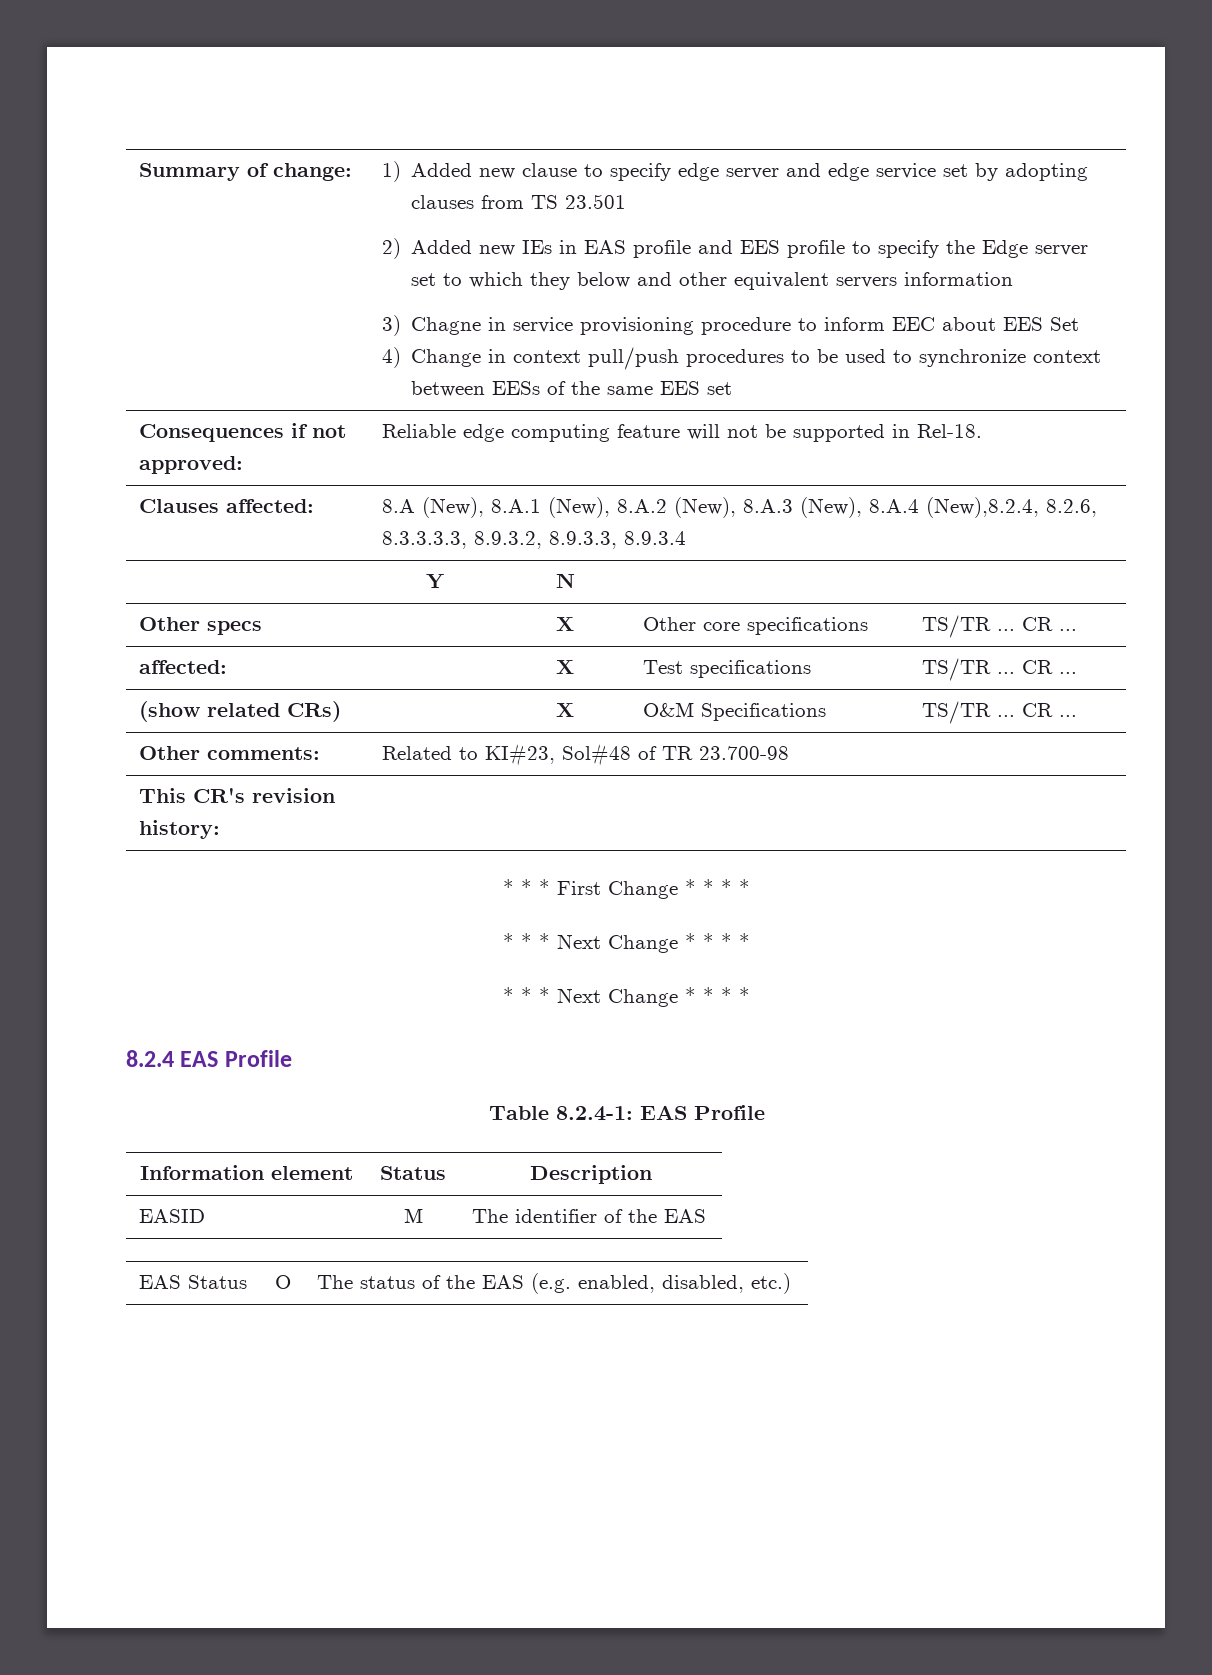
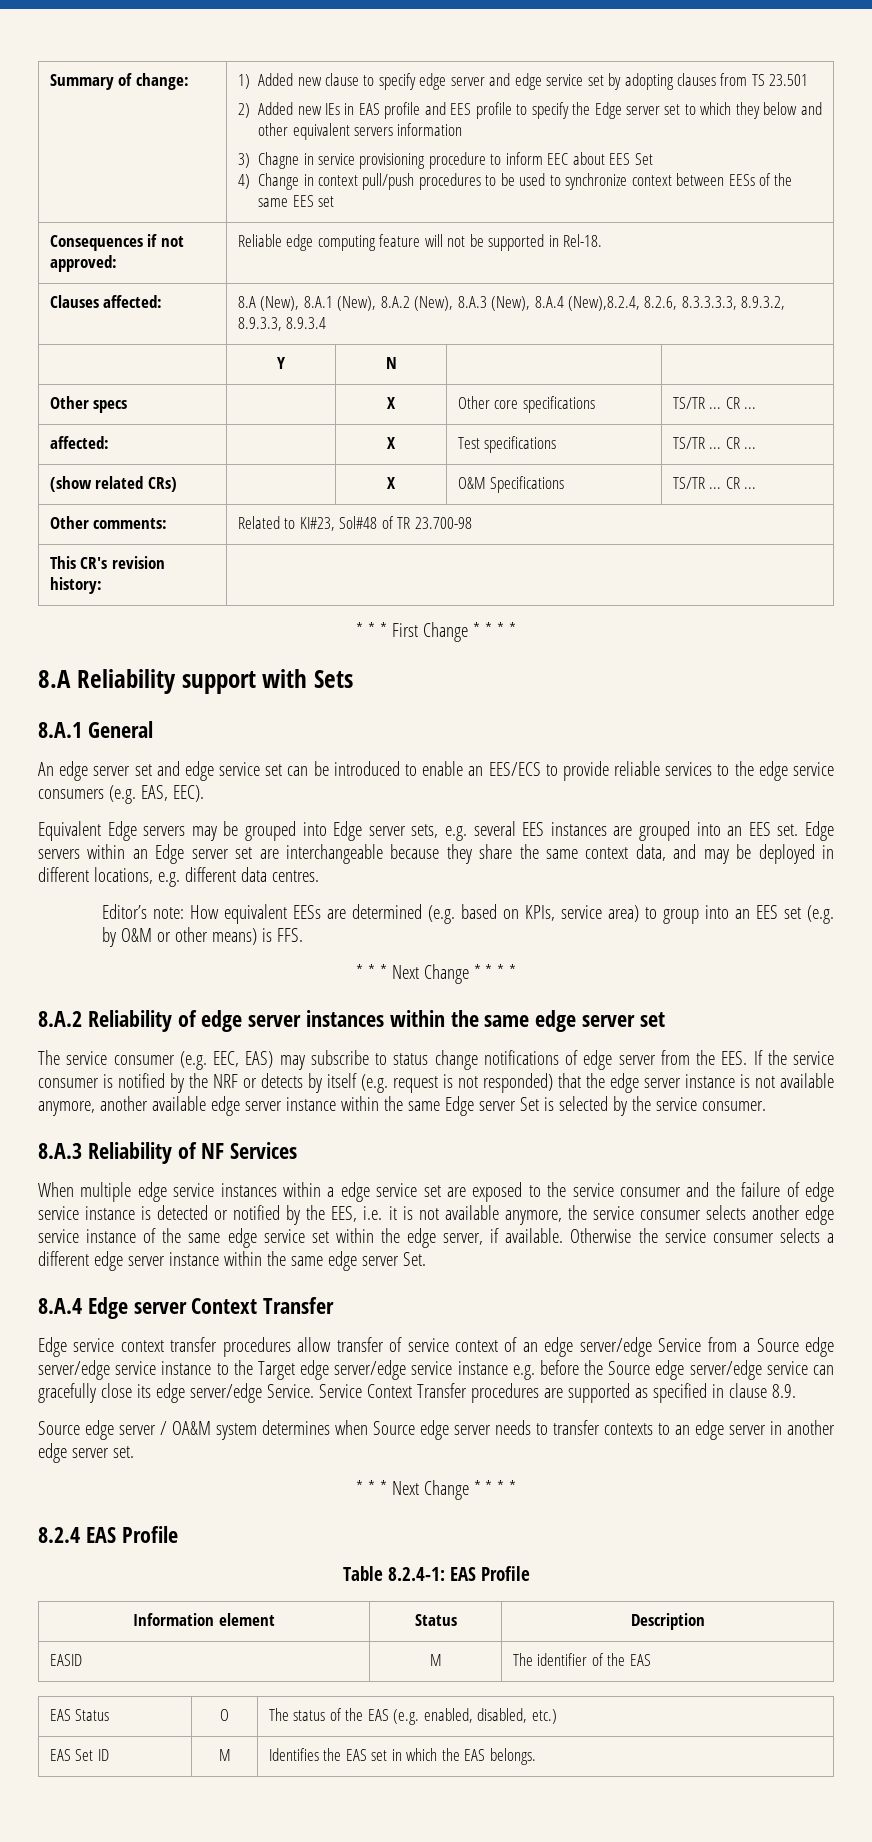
[503,933,750,953] // * * * Next Change * * * * -> [38,669,353,694] [38,721,153,738] [38,761,834,781] [38,785,204,804] [38,821,835,841] [38,844,835,864] [38,867,319,887] [102,904,834,924] [102,927,304,947] [355,964,517,984] [38,1010,665,1032] [38,1050,834,1070] [38,1073,834,1093] [38,1096,766,1116] [38,1142,298,1164] [38,1182,834,1202] [38,1205,834,1225] [38,1228,834,1248] [38,1251,426,1271] [38,1297,335,1319] [38,1337,835,1357] [38,1360,834,1380] [38,1383,796,1403] [38,1420,835,1440] [38,1443,134,1463] // 8.A Reliability support with Sets // 8.A.1 General // An edge server set and edge service set can be introduced to enable an EES/ECS to provide reliable services to the edge service consumers (e.g. EAS, EEC). // Equivalent Edge servers may be grouped into Edge server sets, e.g. several EES instances are grouped into an EES set. Edge servers within an Edge server set are interchangeable because they share the same context data, and may be deployed in different locations, e.g. different data centres. // Editor’s note: How equivalent EESs are determined (e.g. based on KPIs, service area) to group into an EES set (e.g. by O&M or other means) is FFS. // * * * Next Change * * * * // 8.A.2 Reliability of edge server instances within the same edge server set // The service consumer (e.g. EEC, EAS) may subscribe to status change notifications of edge server from the EES. If the service consumer is notified by the NRF or detects by itself (e.g. request is not responded) that the edge server instance is not available anymore, another available edge server instance within the same Edge server Set is selected by the service consumer. // 8.A.3 Reliability of NF Services // When multiple edge service instances within a edge service set are exposed to the service consumer and the failure of edge service instance is detected or notified by the EES, i.e. it is not available anymore, the service consumer selects another edge service instance of the same edge service set within the edge server, if available. Otherwise the service consumer selects a different edge server instance within the same edge server Set. // 8.A.4 Edge server Context Transfer // Edge service context transfer procedures allow transfer of service context of an edge server/edge Service from a Source edge server/edge service instance to the Target edge server/edge service instance e.g. before the Source edge server/edge service can gracefully close its edge server/edge Service. Service Context Transfer procedures are supported as specified in clause 8.9. // Source edge server / OA&M system determines when Source edge server needs to transfer contexts to an edge server in another edge server set.
(792, 1283) none -> [49,1749,109,1761] [218,1749,231,1761] [268,1748,536,1765] // EAS Set ID | M | Identifies the EAS set in which the EAS belongs.

